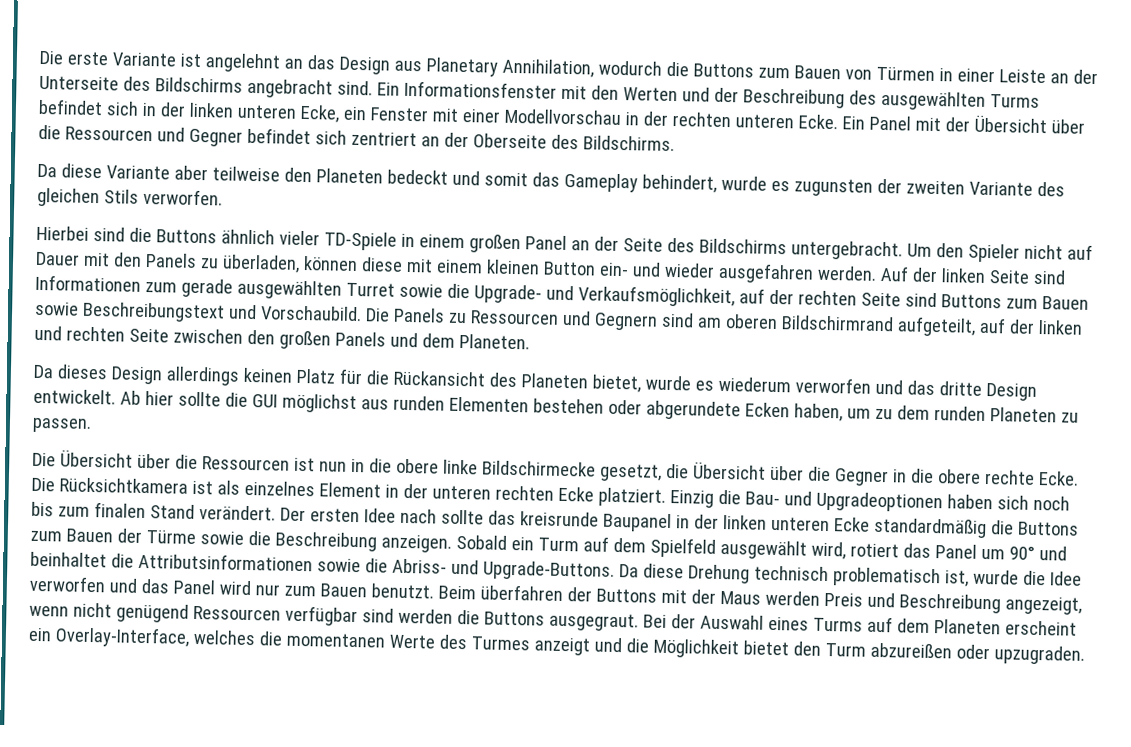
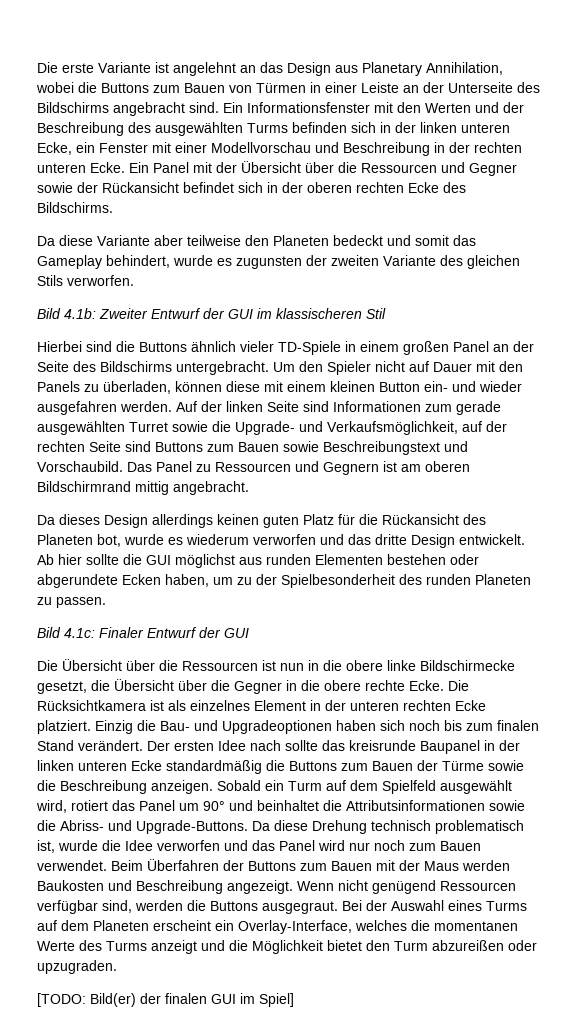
[597,60,662,76] wodurch -> [36,82,74,93] wobei
[38,98,103,116] befindet -> [292,122,347,133] befinden
(622, 117) none -> [315,142,430,156] und Beschreibung
[246,127,547,149] befindet sich zentriert an der Oberseite -> [37,182,439,193] sowie der Rückansicht befindet sich in der oberen rechten Ecke
(223, 197) none -> [37,308,386,319] // Bild 4.1b: Zweiter Entwurf der GUI im klassischeren Stil
[364,307,445,323] Die Panels -> [127,461,192,472] Das Panel
[660,312,694,328] sind -> [383,461,397,472] ist
[896,316,1083,337] [34,325,530,350] aufgeteilt, auf der linken und rechten Seite zwischen den großen Panels und dem Planeten. -> [135,481,249,495] mittig angebracht.
(293, 375) none -> [263,515,299,528] guten
[591,374,641,393] bietet, -> [97,534,121,547] bot,
[896,405,930,420] dem -> [256,574,422,588] der Spielbesonderheit des
(92, 425) none -> [37,627,249,638] // Bild 4.1c: Finaler Entwurf der GUI
[283,583,657,603] zum Bauen benutzt. Beim überfahren der Buttons -> [374,840,481,851] [37,859,372,871] noch zum Bauen verwendet. Beim Überfahren der Buttons zum Bauen
[823,592,1082,615] [29,605,69,617] Preis und Beschreibung angezeigt, wenn -> [37,880,334,894] Baukosten und Beschreibung angezeigt. Wenn
[361,608,394,623] sind -> [102,900,132,913] sind,
[470,636,530,651] Turmes -> [106,941,147,951] Turms
(1085, 655) none -> [37,993,294,1007] // [TODO: Bild(er) der finalen GUI im Spiel]

